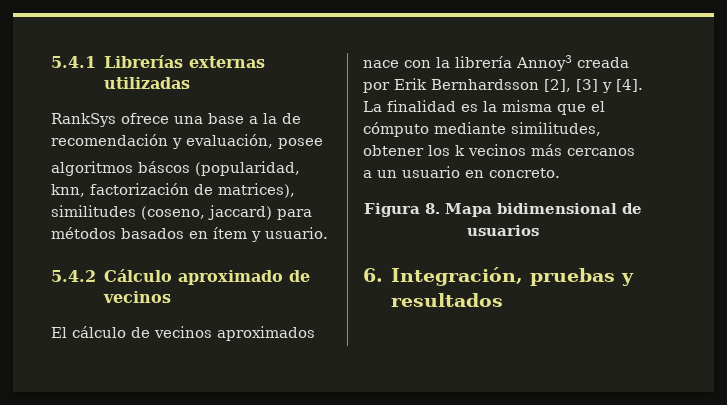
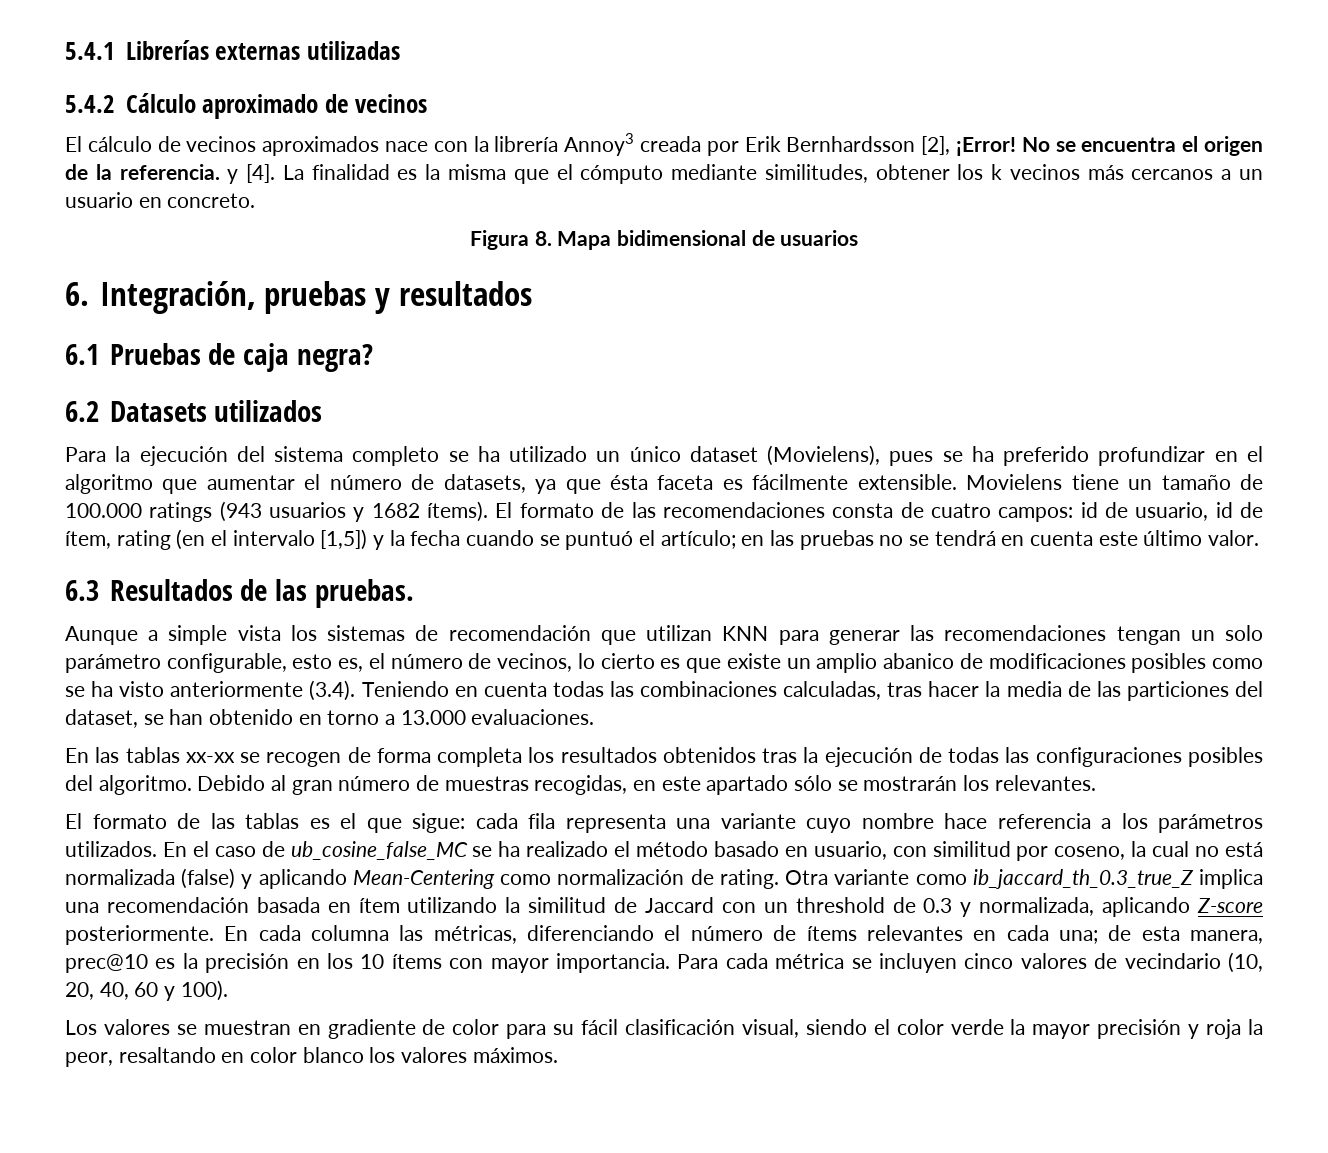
[51,113,301,127] [51,134,323,149] [51,161,300,176] [51,183,295,198] [51,205,312,220] [51,227,328,242] // RankSys ofrece una base a la de recomendación y evaluación, posee // algoritmos báscos (popularidad, knn, factorización de matrices), similitudes (coseno, jaccard) para métodos basados en ítem y usuario. -> (400, 50) none
[576,79,598,92] [3] -> [955,136,1263,156] [65,164,220,180] ¡Error! No se encuentra el origen de la referencia.
(503, 300) none -> [65,343,373,372] [65,400,323,422] [65,445,1264,466] [65,474,1263,494] [65,501,1263,522] [65,529,1260,550] [65,579,414,608] [65,625,1264,645] [65,653,1263,673] [65,680,1263,701] [65,709,595,728] [65,747,1264,767] [65,775,1096,795] [65,813,1263,833] [65,841,1264,861] [65,868,1264,889] [65,897,1264,917] [65,925,1263,945] [65,952,1263,973] [65,980,228,1001] [65,1019,1264,1039] [65,1047,558,1067] // 6.1 Pruebas de caja negra? // 6.2 Datasets utilizados // Para la ejecución del sistema completo se ha utilizado un único dataset (Movielens), pues se ha preferido profundizar en el algoritmo que aumentar el número de datasets, ya que ésta faceta es fácilmente extensible. Movielens tiene un tamaño de 100.000 ratings (943 usuarios y 1682 ítems). El formato de las recomendaciones consta de cuatro campos: id de usuario, id de ítem, rating (en el intervalo [1,5]) y la fecha cuando se puntuó el artículo; en las pruebas no se tendrá en cuenta este último valor. // 6.3 Resultados de las pruebas. // Aunque a simple vista los sistemas de recomendación que utilizan KNN para generar las recomendaciones tengan un solo parámetro configurable, esto es, el número de vecinos, lo cierto es que existe un amplio abanico de modificaciones posibles como se ha visto anteriormente (3.4). Teniendo en cuenta todas las combinaciones calculadas, tras hacer la media de las particiones del dataset, se han obtenido en torno a 13.000 evaluaciones. // En las tablas xx-xx se recogen de forma completa los resultados obtenidos tras la ejecución de todas las configuraciones posibles del algoritmo. Debido al gran número de muestras recogidas, en este apartado sólo se mostrarán los relevantes. // El formato de las tablas es el que sigue: cada fila representa una variante cuyo nombre hace referencia a los parámetros utilizados. En el caso de ub_cosine_false_MC se ha realizado el método basado en usuario, con similitud por coseno, la cual no está normalizada (false) y aplicando Mean-Centering como normalización de rating. Otra variante como ib_jaccard_th_0.3_true_Z implica una recomendación basada en ítem utilizando la similitud de Jaccard con un threshold de 0.3 y normalizada, aplicando Z-score posteriormente. En cada columna las métricas, diferenciando el número de ítems relevantes en cada una; de esta manera, prec@10 es la precisión en los 10 ítems con mayor importancia. Para cada métrica se incluyen cinco valores de vecindario (10, 20, 40, 60 y 100). // Los valores se muestran en gradiente de color para su fácil clasificación visual, siendo el color verde la mayor precisión y roja la peor, resaltando en color blanco los valores máximos.

